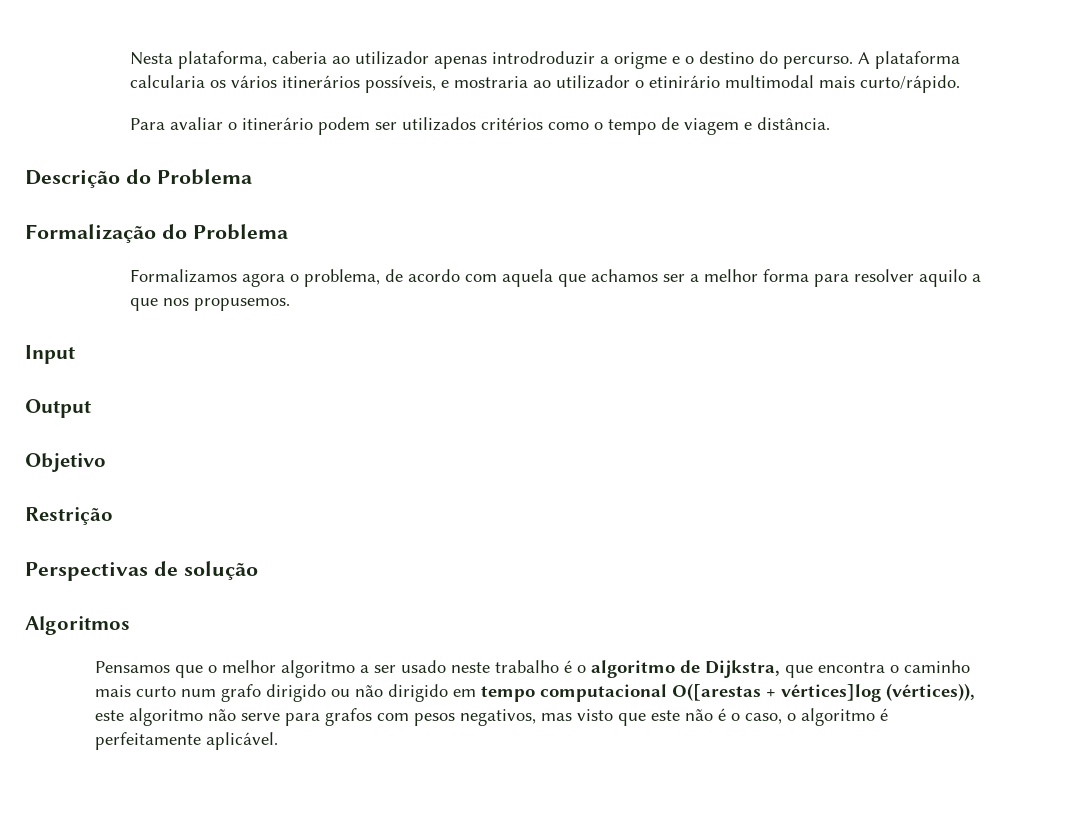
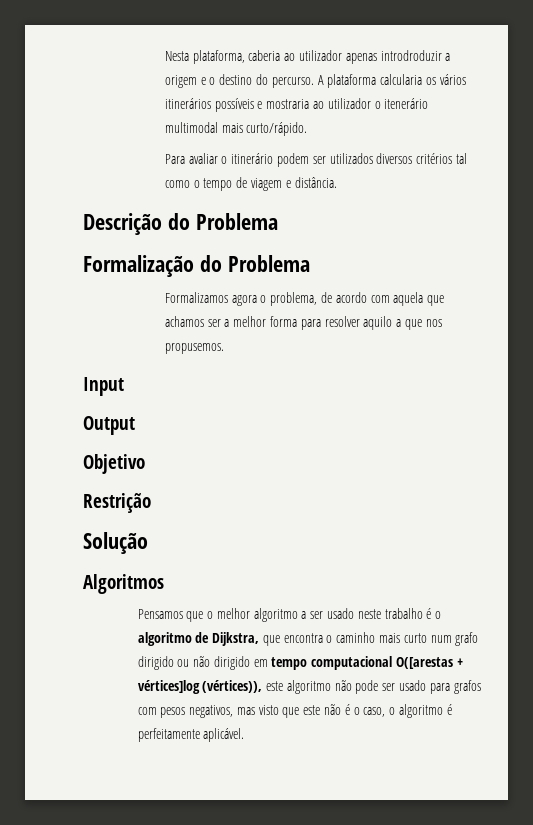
[614,52,668,69] origme -> [164,75,197,88] origem
[365,75,437,93] possíveis, -> [214,98,254,112] possíveis
[649,75,721,88] etinirário -> [384,98,429,109] itenerário
[481,117,544,130] critérios -> [376,153,467,164] diversos critérios tal
[25,561,258,581] Perspectivas de solução -> [83,532,148,554] Solução
[241,713,281,721] serve -> [355,680,427,694] pode ser usado

